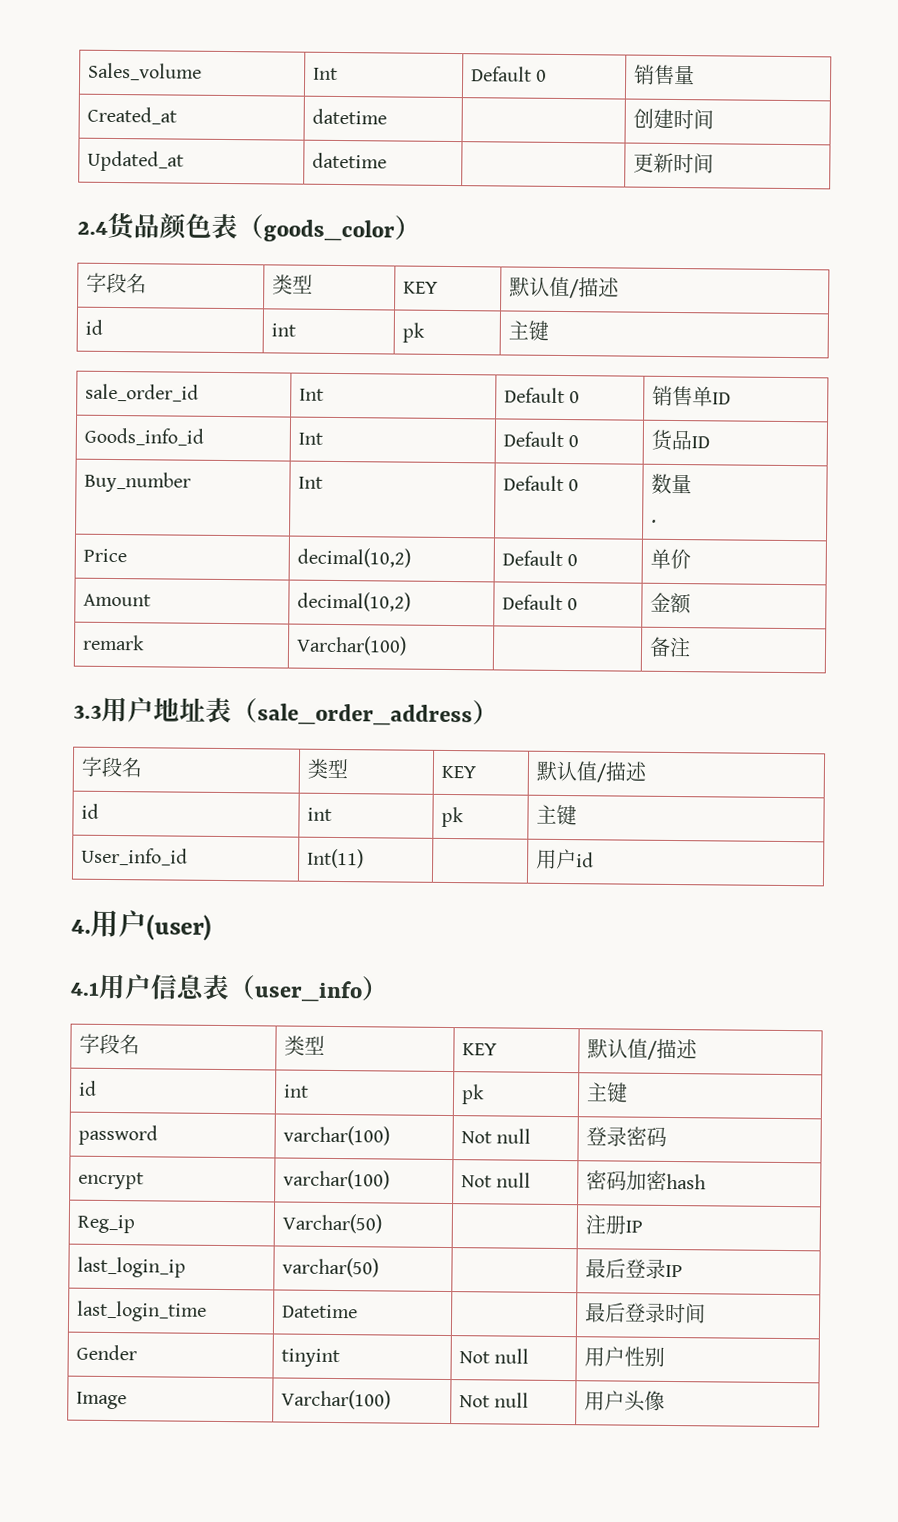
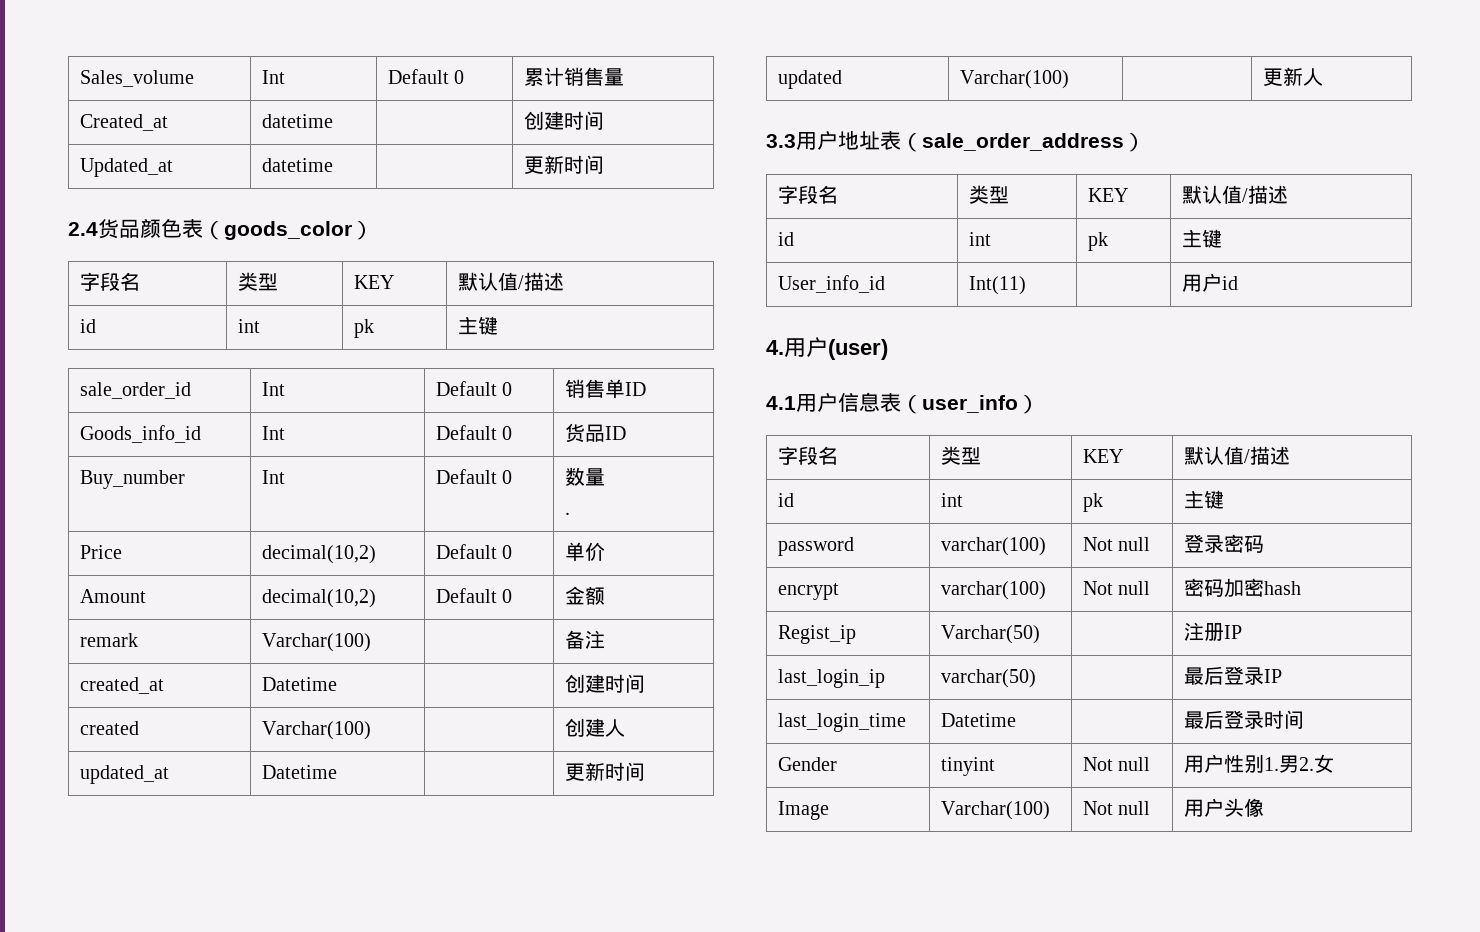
(547, 75) none -> [523,67,564,86] 累计
(691, 647) none -> [79,677,164,694] [261,677,337,691] [564,674,645,693] [79,721,139,735] [261,721,371,740] [564,718,625,737] [79,765,169,784] [261,765,337,779] [564,762,645,781] [777,70,842,89] [959,70,1069,89] [1262,67,1323,86] // created_at | Datetime | | 创建时间 // created | Varchar(100) | | 创建人 // updated_at | Datetime | | 更新时间 // updated | Varchar(100) | | 更新人
[76,1214,135,1234] Reg_ip -> [777,625,856,644] Regist_ip
(665, 1356) none -> [1263,754,1334,773] 1.男2.女

